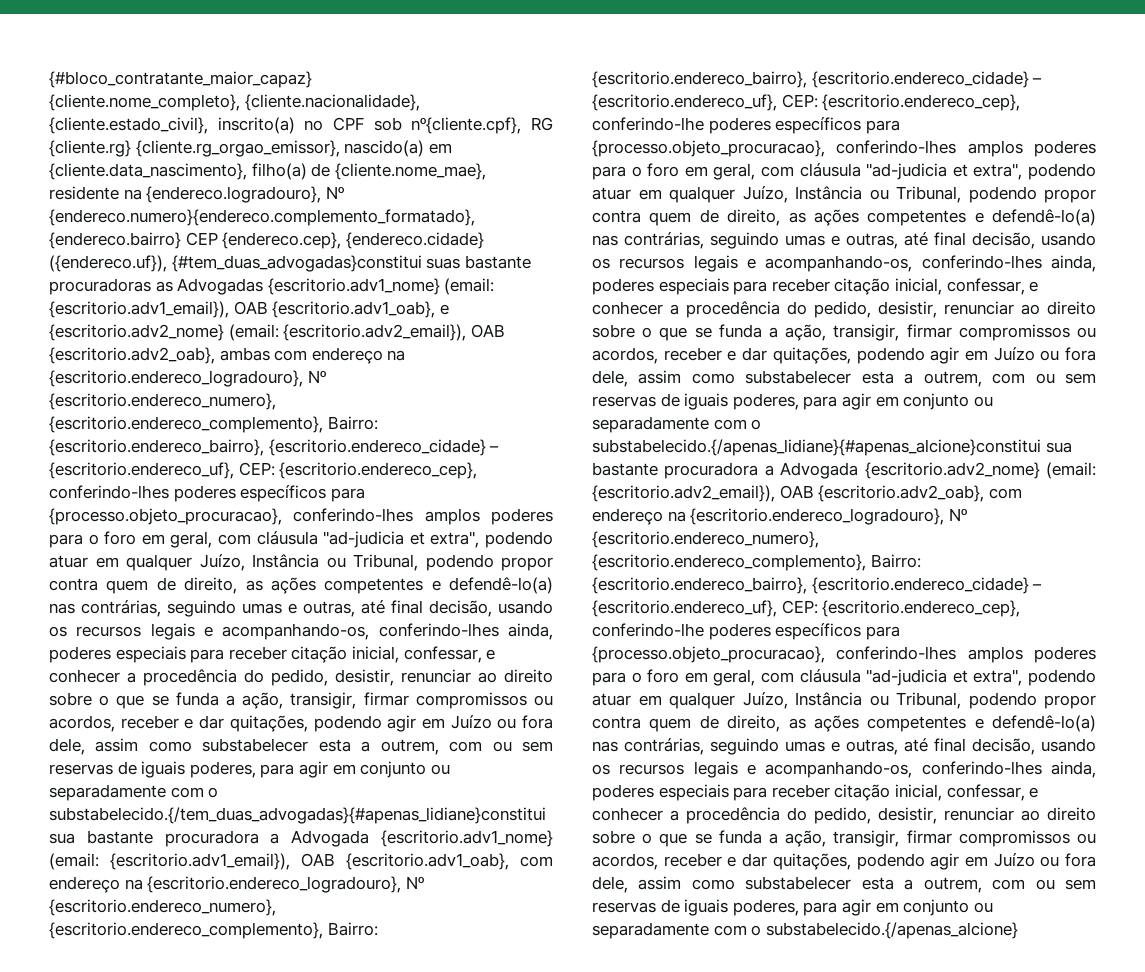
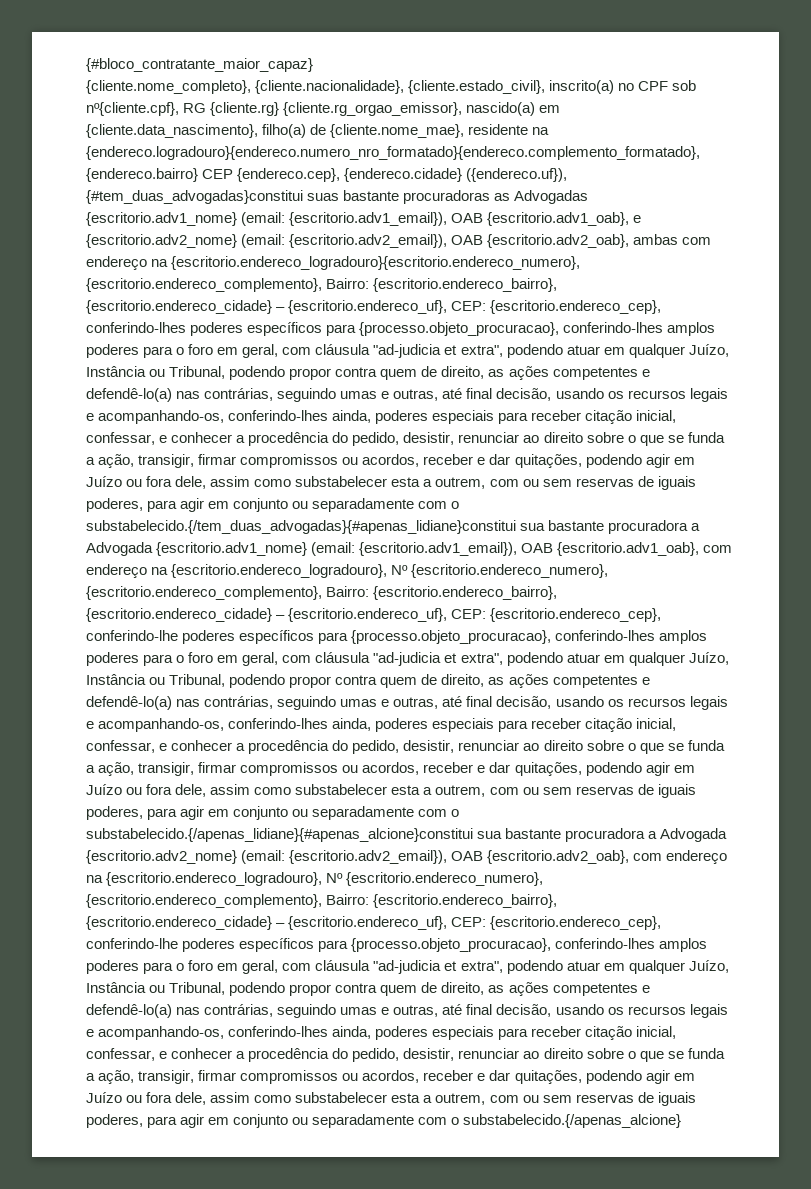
[146,186,344,203] [49,209,475,226] {endereco.logradouro}, Nº {endereco.numero}{endereco.complemento_formatado}, -> [86,146,700,160] {endereco.logradouro}{endereco.numero_nro_formatado}{endereco.complemento_formatado},
[49,370,326,387] [49,393,276,410] {escritorio.endereco_logradouro}, Nº {escritorio.endereco_numero}, -> [171,256,581,270] {escritorio.endereco_logradouro}{escritorio.endereco_numero},

